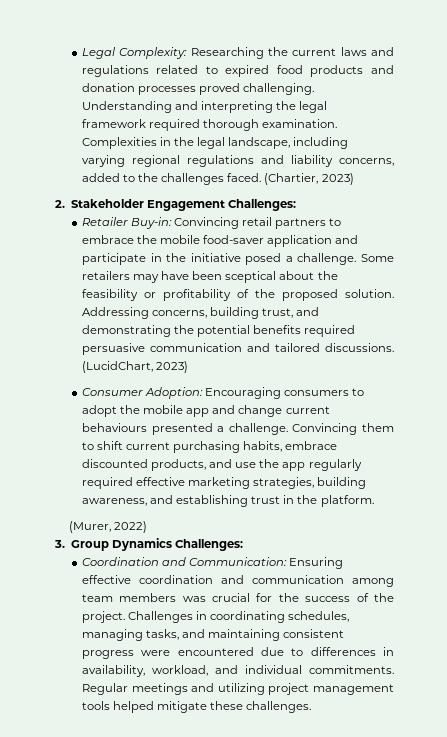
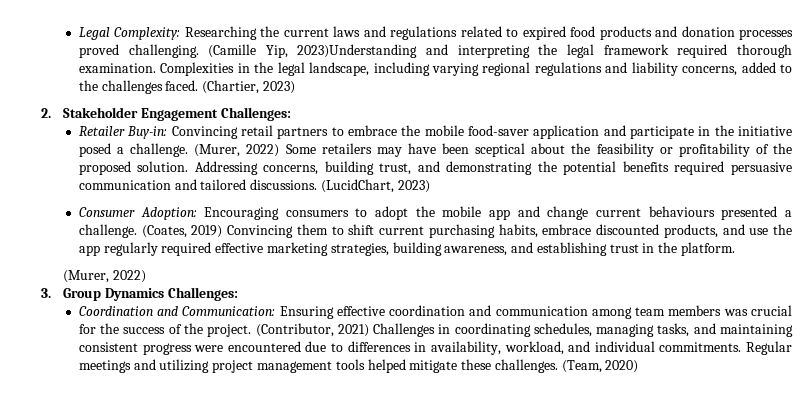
[81,101,172,113] Understanding -> [208,44,418,58] (Camille Yip, 2023)Understanding
(357, 259) none -> [194,144,280,157] (Murer, 2022)
(288, 429) none -> [141,225,223,238] (Coates, 2019)
(125, 617) none -> [255,323,369,337] (Contributor, 2021)
(312, 707) none -> [561,360,639,373] (Team, 2020)

